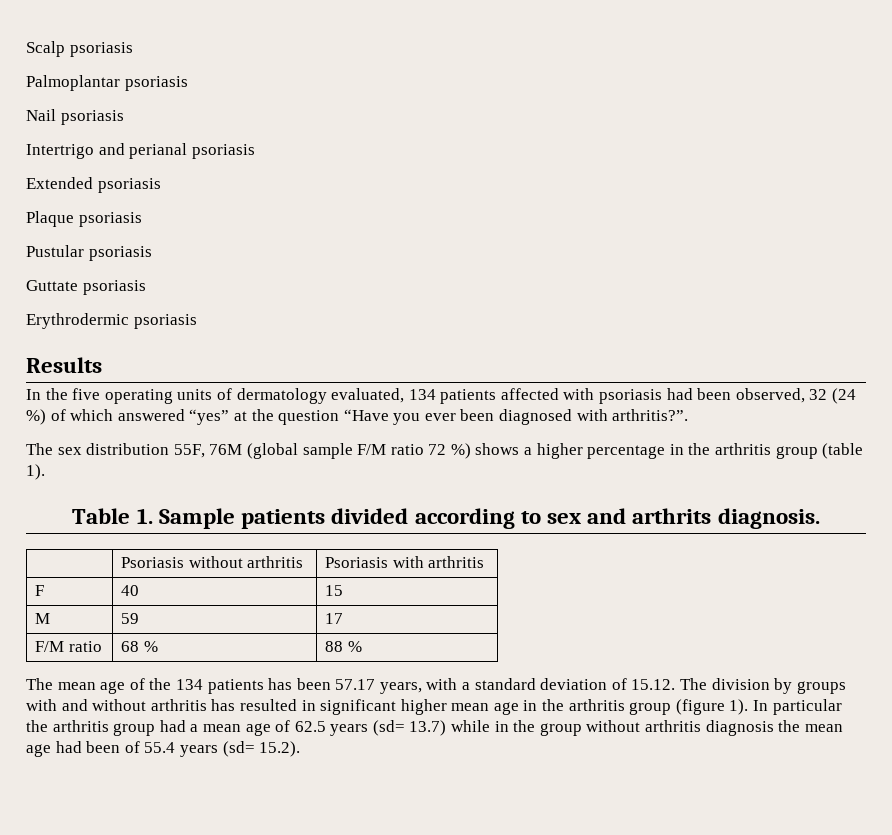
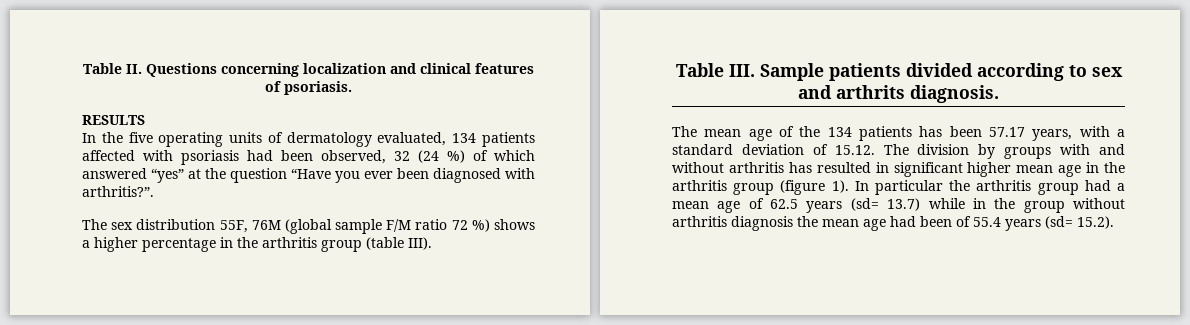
[26,41,133,57] [26,75,188,91] [26,109,124,125] [26,143,255,159] [26,177,161,193] [26,211,142,227] [26,245,152,261] [26,280,146,295] [26,313,197,329] [26,357,102,373] Scalp psoriasis // Palmoplantar psoriasis // Nail psoriasis // Intertrigo and perianal psoriasis // Extended psoriasis // Plaque psoriasis // Pustular psoriasis // Guttate psoriasis // Erythrodermic psoriasis // Results -> [83,63,534,77] [265,81,352,95] [82,115,145,125] Table II. Questions concerning localization and clinical features of psoriasis. // RESULTS
[26,464,45,480] [72,508,153,524] 1). // Table 1. -> [408,237,432,250] [675,63,755,77] III). // Table III.
[120,556,304,568] [324,556,485,568] [34,585,44,596] [120,585,139,596] [324,585,343,596] [34,613,50,624] [120,613,139,624] [324,613,343,624] [34,641,102,652] [120,641,158,652] [324,641,362,652] // | Psoriasis without arthritis | Psoriasis with arthritis // F | 40 | 15 // M | 59 | 17 // F/M ratio | 68 % | 88 % -> (999, 94) none

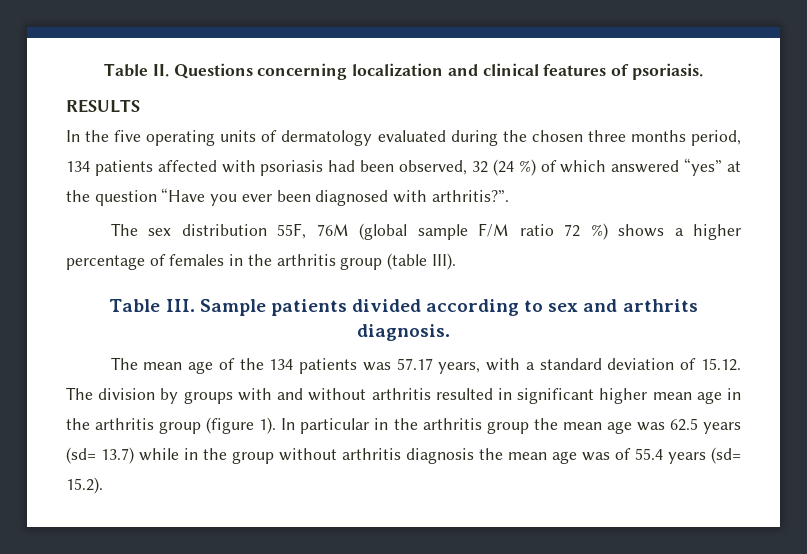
[377,132,447,146] evaluated, -> [377,130,742,146] evaluated during the chosen three months period,
(216, 245) none -> [149,254,225,266] of females
[919,126,982,137] has been -> [362,362,391,371] was
[788,162,812,173] has -> (431, 394) none
[949,180,1125,195] [672,198,764,213] the arthritis group had a mean age of -> [374,418,665,434] in the arthritis group the mean age was
[890,216,952,227] had been -> [582,452,610,461] was

